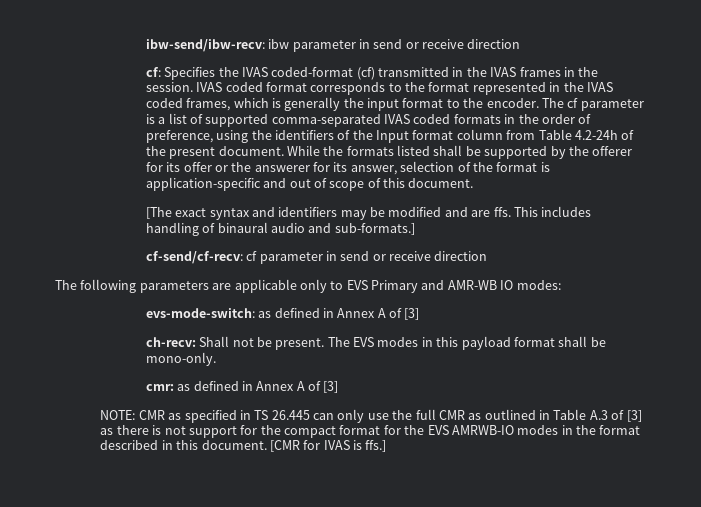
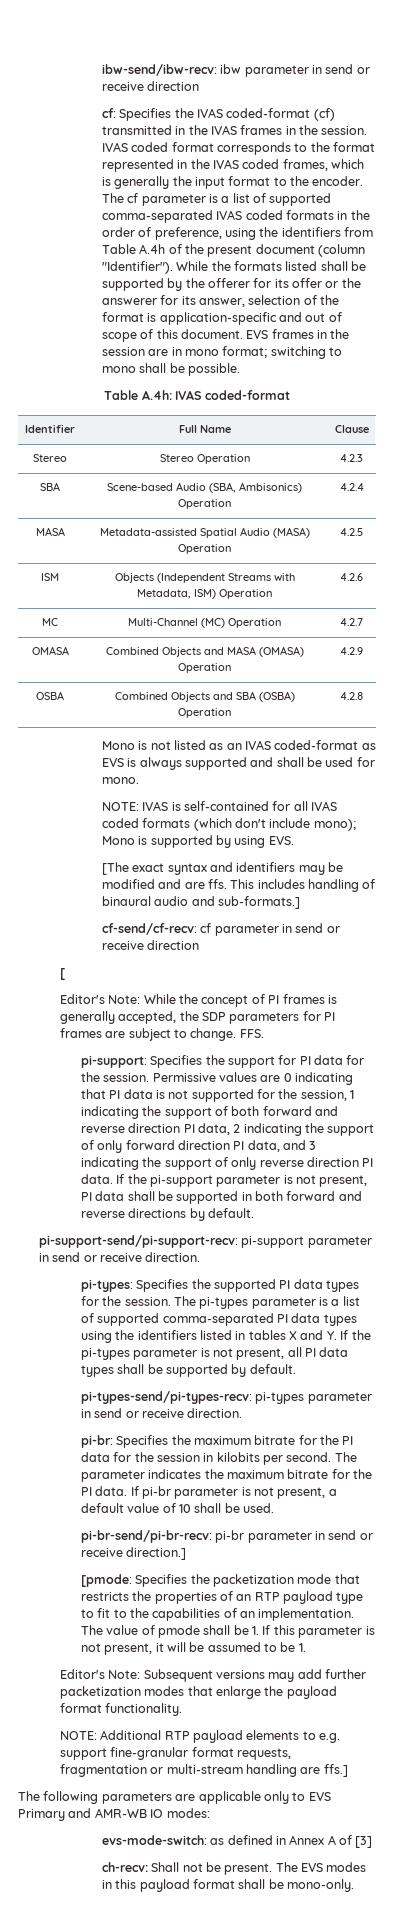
[337,129,503,143] of the Input format column -> (341, 232) none
[574,130,618,140] 4.2-24h -> [139,244,166,254] A.4h
[218,146,284,156] document. -> [255,244,366,257] [101,261,173,274] document (column "Identifier").
(474, 183) none -> [246,329,350,339] [101,346,343,359] [101,363,240,376] [104,390,290,400] [25,424,75,433] [178,425,231,433] [334,425,369,433] [33,454,67,462] [159,454,250,464] [340,454,363,462] [40,482,60,491] [107,482,302,493] [178,499,231,509] [339,483,364,491] [35,527,65,536] [99,527,310,538] [178,544,231,554] [340,528,363,536] [41,573,59,581] [114,573,295,583] [137,589,272,599] [340,573,363,581] [42,618,58,626] [128,618,281,628] [340,618,363,626] [31,646,69,655] [105,646,304,657] [178,663,231,673] [340,647,363,655] [36,691,64,700] [114,691,295,702] [178,708,231,718] [340,692,363,700] [101,740,376,750] [101,757,375,770] [101,777,139,784] [101,801,338,811] [101,818,356,831] [101,835,294,848] EVS frames in the session are in mono format; switching to mono shall be possible. // Table A.4h: IVAS coded-format // Identifier | Full Name | Clause // Stereo | Stereo Operation | 4.2.3 // SBA | Scene-based Audio (SBA, Ambisonics) Operation | 4.2.4 // MASA | Metadata-assisted Spatial Audio (MASA) Operation | 4.2.5 // ISM | Objects (Independent Streams with Metadata, ISM) Operation | 4.2.6 // MC | Multi-Channel (MC) Operation | 4.2.7 // OMASA | Combined Objects and MASA (OMASA) Operation | 4.2.9 // OSBA | Combined Objects and SBA (OSBA) Operation | 4.2.8 // Mono is not listed as an IVAS coded-format as EVS is always supported and shall be used for mono. // NOTE: IVAS is self-contained for all IVAS coded formats (which don't include mono); Mono is supported by using EVS.
(488, 256) none -> [59,968,65,980] [59,994,337,1007] [59,1011,336,1024] [59,1028,264,1041] [80,1055,365,1068] [80,1072,354,1085] [80,1089,355,1102] [80,1106,339,1119] [80,1123,375,1136] [80,1140,317,1153] [80,1157,374,1170] [80,1174,368,1187] [80,1191,362,1204] [80,1208,254,1221] [38,1235,372,1248] [38,1252,201,1262] [80,1279,360,1292] [80,1296,360,1309] [80,1313,357,1326] [80,1330,371,1343] [80,1347,349,1360] [80,1364,296,1377] [80,1391,372,1404] [80,1408,243,1418] [80,1435,354,1448] [80,1452,357,1465] [80,1469,373,1482] [80,1486,337,1499] [80,1503,275,1513] [80,1530,373,1543] [80,1547,187,1560] [80,1574,360,1587] [80,1591,364,1604] [80,1608,355,1621] [80,1625,375,1638] [80,1642,306,1655] [59,1669,367,1682] [59,1686,337,1699] [59,1703,183,1716] [59,1730,341,1743] [59,1747,292,1760] [59,1764,348,1777] // [ // Editor's Note: While the concept of PI frames is generally accepted, the SDP parameters for PI frames are subject to change. FFS. // pi-support: Specifies the support for PI data for the session. Permissive values are 0 indicating that PI data is not supported for the session, 1 indicating the support of both forward and reverse direction PI data, 2 indicating the support of only forward direction PI data, and 3 indicating the support of only reverse direction PI data. If the pi-support parameter is not present, PI data shall be supported in both forward and reverse directions by default. // pi-support-send/pi-support-recv: pi-support parameter in send or receive direction. // pi-types: Specifies the supported PI data types for the session. The pi-types parameter is a list of supported comma-separated PI data types using the identifiers listed in tables X and Y. If the pi-types parameter is not present, all PI data types shall be supported by default. // pi-types-send/pi-types-recv: pi-types parameter in send or receive direction. // pi-br: Specifies the maximum bitrate for the PI data for the session in kilobits per second. The parameter indicates the maximum bitrate for the PI data. If pi-br parameter is not present, a default value of 10 shall be used. // pi-br-send/pi-br-recv: pi-br parameter in send or receive direction.] // [pmode: Specifies the packetization mode that restricts the properties of an RTP payload type to fit to the capabilities of an implementation. The value of pmode shall be 1. If this parameter is not present, it will be assumed to be 1. // Editor's Note: Subsequent versions may add further packetization modes that enlarge the payload format functionality. // NOTE: Additional RTP payload elements to e.g. support fine-granular format requests, fragmentation or multi-stream handling are ffs.]
[145,381,339,393] [100,409,642,423] [100,425,641,438] [100,440,387,452] // cmr: as defined in Annex A of [3] // NOTE: CMR as specified in TS 26.445 can only use the full CMR as outlined in Table A.3 of [3] as there is not support for the compact format for the EVS AMRWB-IO modes in the format described in this document. [CMR for IVAS is ffs.] -> (355, 1885) none

